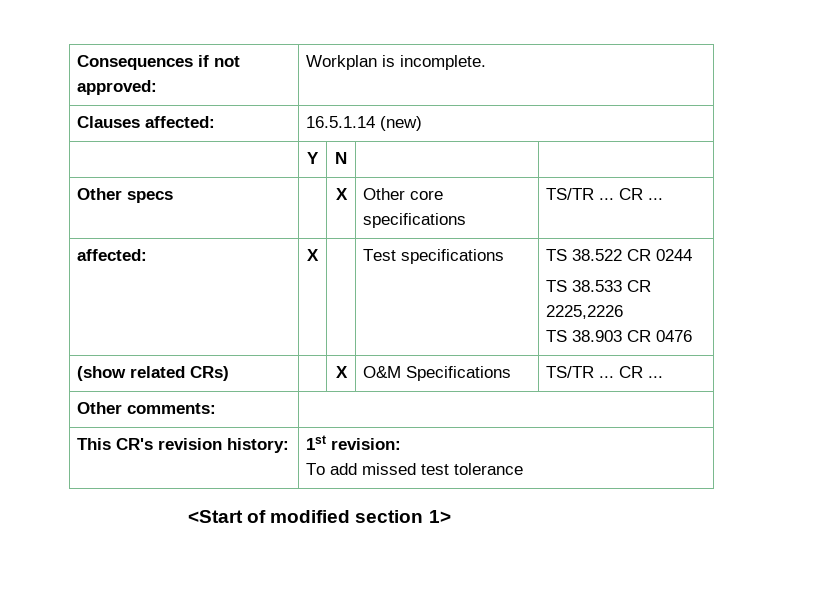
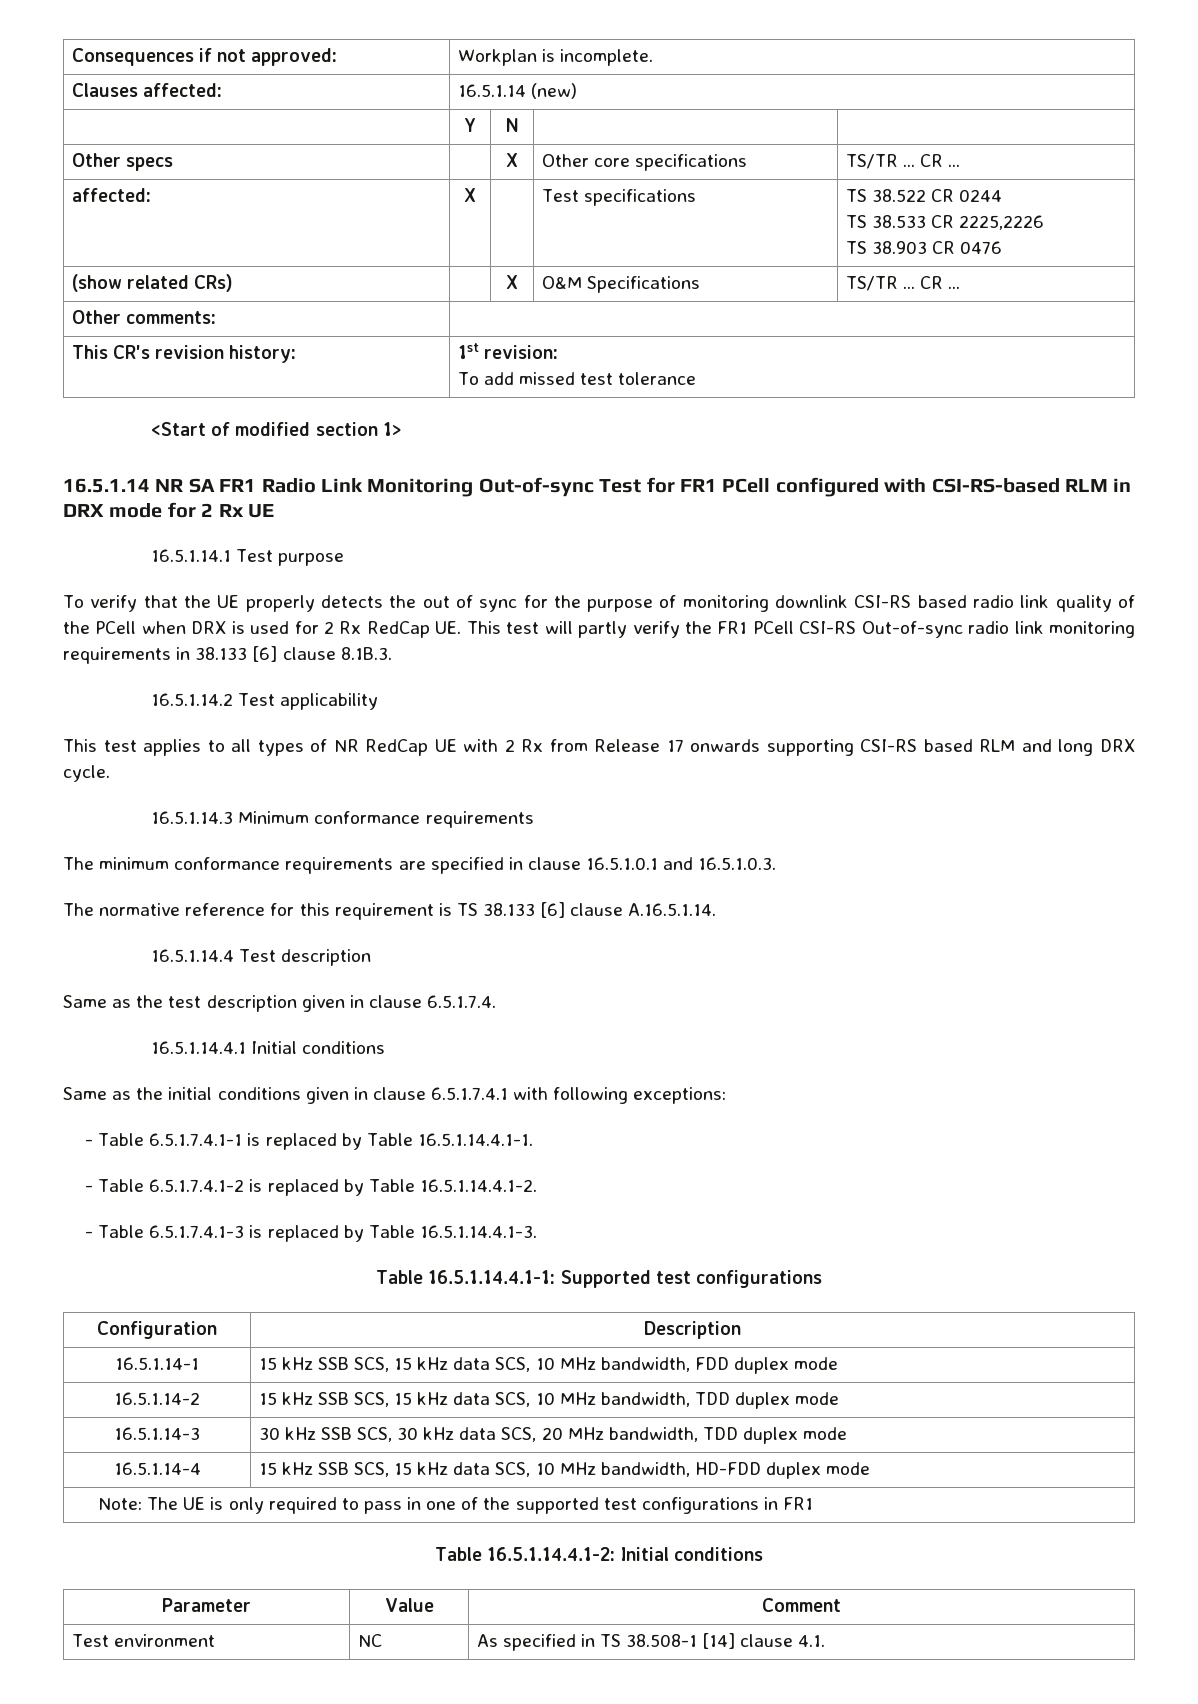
(451, 516) none -> [63,477,1132,497] [63,502,274,518] [151,549,345,566] [63,595,1135,612] [63,621,1135,638] [63,646,392,664] [151,693,379,710] [63,739,1135,756] [63,765,110,782] [151,811,534,828] [63,857,777,874] [63,902,717,920] [151,949,372,966] [63,995,497,1012] [151,1041,386,1054] [63,1087,727,1104] [85,1133,533,1150] [85,1179,537,1196] [85,1225,537,1242] [376,1270,822,1288] [97,1321,217,1339] [643,1321,741,1339] [115,1357,199,1370] [258,1357,839,1374] [114,1392,200,1405] [258,1392,840,1409] [114,1427,200,1440] [258,1427,848,1444] [113,1462,201,1475] [258,1462,871,1479] [98,1497,814,1514] [435,1547,763,1561] [162,1598,251,1612] [384,1598,434,1612] [761,1598,841,1612] [71,1634,215,1647] [357,1634,382,1647] [476,1633,826,1651] // 16.5.1.14 NR SA FR1 Radio Link Monitoring Out-of-sync Test for FR1 PCell configured with CSI-RS-based RLM in DRX mode for 2 Rx UE // 16.5.1.14.1 Test purpose // To verify that the UE properly detects the out of sync for the purpose of monitoring downlink CSI-RS based radio link quality of the PCell when DRX is used for 2 Rx RedCap UE. This test will partly verify the FR1 PCell CSI-RS Out-of-sync radio link monitoring requirements in 38.133 [6] clause 8.1B.3. // 16.5.1.14.2 Test applicability // This test applies to all types of NR RedCap UE with 2 Rx from Release 17 onwards supporting CSI-RS based RLM and long DRX cycle. // 16.5.1.14.3 Minimum conformance requirements // The minimum conformance requirements are specified in clause 16.5.1.0.1 and 16.5.1.0.3. // The normative reference for this requirement is TS 38.133 [6] clause A.16.5.1.14. // 16.5.1.14.4 Test description // Same as the test description given in clause 6.5.1.7.4. // 16.5.1.14.4.1 Initial conditions // Same as the initial conditions given in clause 6.5.1.7.4.1 with following exceptions: // - Table 6.5.1.7.4.1-1 is replaced by Table 16.5.1.14.4.1-1. // - Table 6.5.1.7.4.1-2 is replaced by Table 16.5.1.14.4.1-2. // - Table 6.5.1.7.4.1-3 is replaced by Table 16.5.1.14.4.1-3. // Table 16.5.1.14.4.1-1: Supported test configurations // Configuration | Description // 16.5.1.14-1 | 15 kHz SSB SCS, 15 kHz data SCS, 10 MHz bandwidth, FDD duplex mode // 16.5.1.14-2 | 15 kHz SSB SCS, 15 kHz data SCS, 10 MHz bandwidth, TDD duplex mode // 16.5.1.14-3 | 30 kHz SSB SCS, 30 kHz data SCS, 20 MHz bandwidth, TDD duplex mode // 16.5.1.14-4 | 15 kHz SSB SCS, 15 kHz data SCS, 10 MHz bandwidth, HD-FDD duplex mode // Note: The UE is only required to pass in one of the supported test configurations in FR1 // Table 16.5.1.14.4.1-2: Initial conditions // Parameter | Value | Comment // Test environment | NC | As specified in TS 38.508-1 [14] clause 4.1.

